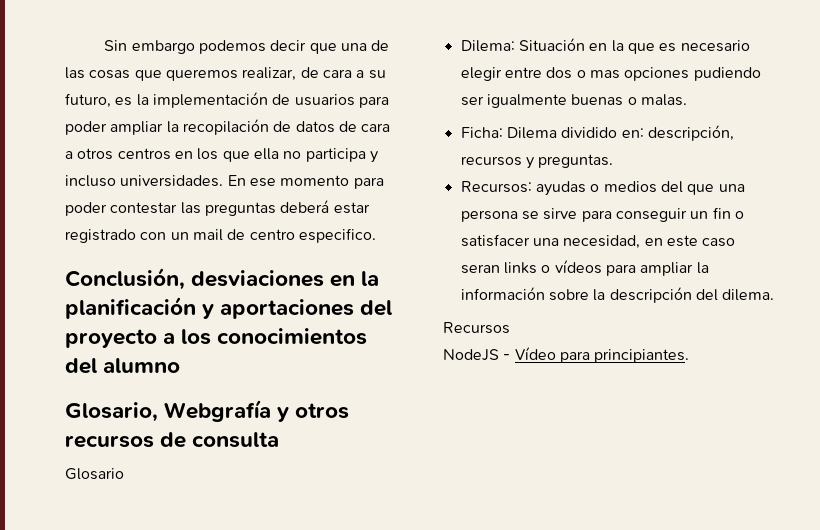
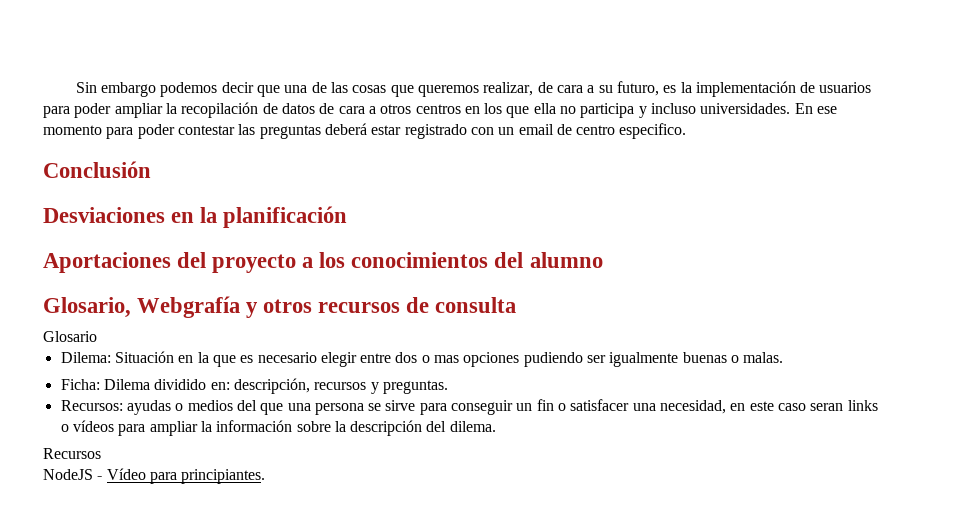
[192,229,223,241] mail -> [518,124,554,135] email
[65,267,325,290] Conclusión, desviaciones -> [43,161,151,178] [43,207,165,223] Conclusión // Desviaciones
[202,299,355,319] y aportaciones -> [43,252,171,273] // Aportaciones

